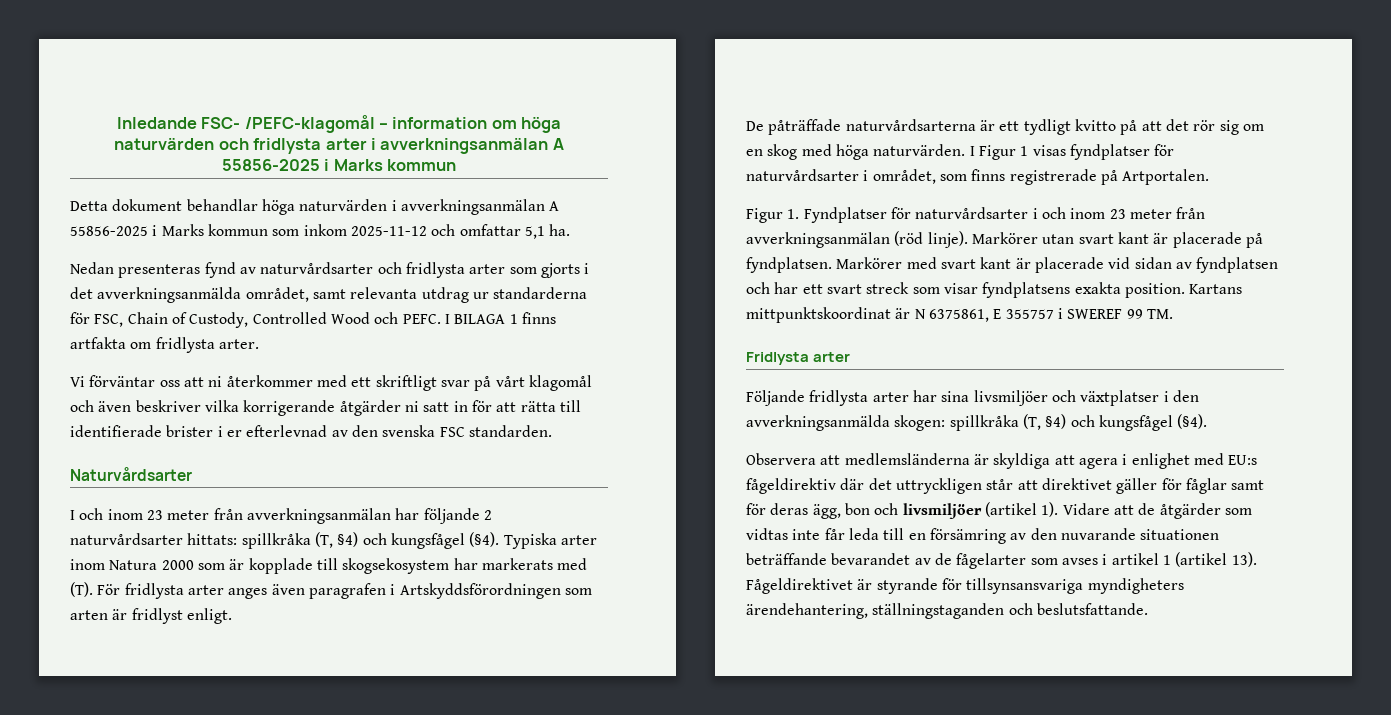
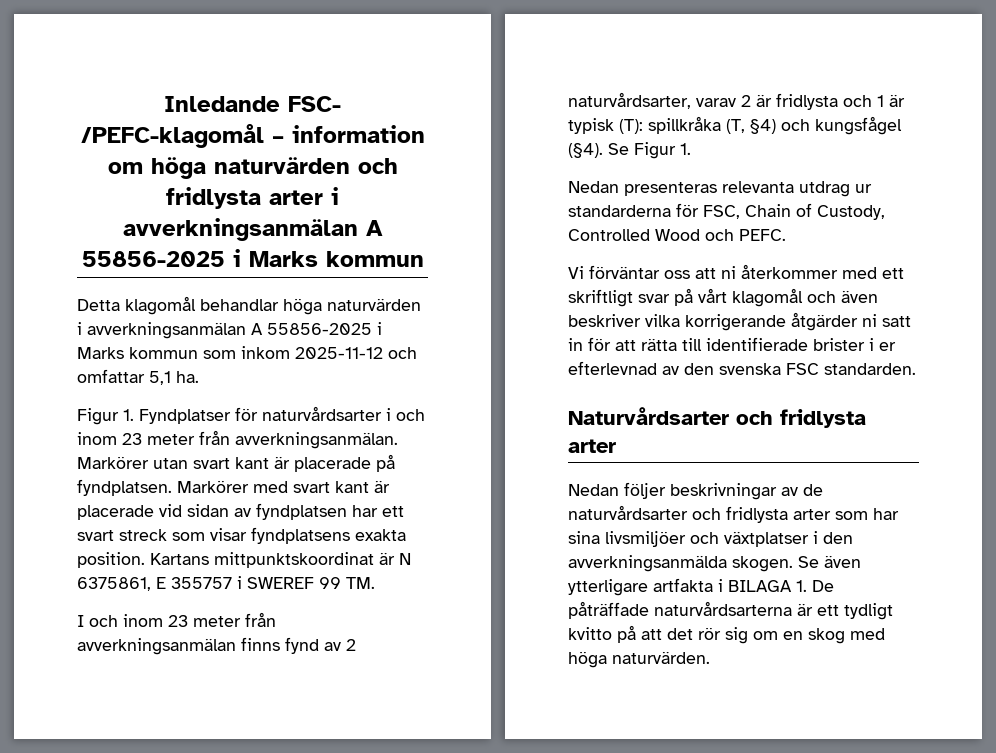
[112,199,183,211] dokument -> [125,296,196,315] klagomål
[70,262,590,278] [70,287,346,303] Nedan presenteras fynd av naturvårdsarter och fridlysta arter som gjorts i det avverkningsanmälda området, samt -> [77,406,425,425] [77,430,398,449] [77,454,395,472] [77,479,390,496] [77,503,404,520] [77,527,406,544] [77,552,411,568] [77,576,375,591] [77,612,276,627] [77,637,356,655] [568,92,905,110] [568,116,902,135] [568,142,691,159] [568,181,717,196] Figur 1. Fyndplatser för naturvårdsarter i och inom 23 meter från avverkningsanmälan. Markörer utan svart kant är placerade på fyndplatsen. Markörer med svart kant är placerade vid sidan av fyndplatsen har ett svart streck som visar fyndplatsens exakta position. Kartans mittpunktskoordinat är N 6375861, E 355757 i SWEREF 99 TM. // I och inom 23 meter från avverkningsanmälan finns fynd av 2 naturvårdsarter, varav 2 är fridlysta och 1 är typisk (T): spillkråka (T, §4) och kungsfågel (§4). Se Figur 1. // Nedan presenteras
[444,312,556,324] [70,337,259,353] I BILAGA 1 finns artfakta om fridlysta arter. -> (786, 235) none
[70,508,492,524] [70,532,597,549] [70,558,588,574] [70,582,592,599] [70,608,232,624] // I och inom 23 meter från avverkningsanmälan har följande 2 naturvårdsarter hittats: spillkråka (T, §4) och kungsfågel (§4). Typiska arter inom Natura 2000 som är kopplade till skogsekosystem har markerats med (T). För fridlysta arter anges även paragrafen i Artskyddsförordningen som arten är fridlyst enligt. // -> [736,409,866,428] [568,439,616,453] [568,482,823,500] [568,505,899,523] [568,531,853,547] [568,555,861,572] [568,578,807,596] och fridlysta arter // Nedan följer beskrivningar av de naturvårdsarter och fridlysta arter som har sina livsmiljöer och växtplatser i den avverkningsanmälda skogen. Se även ytterligare artfakta i BILAGA 1.
[969,144,1175,160] [746,169,1210,185] [746,207,1206,223] [746,231,1263,248] [746,257,1279,273] [746,282,1243,298] [746,307,1173,323] [746,352,851,365] [746,390,1199,406] [746,414,1208,431] [746,453,1258,469] [746,478,1265,494] [746,502,1252,519] [746,528,1220,544] [746,552,1257,569] [746,578,1184,594] [746,603,1148,619] I Figur 1 visas fyndplatser för naturvårdsarter i området, som finns registrerade på Artportalen. // Figur 1. Fyndplatser för naturvårdsarter i och inom 23 meter från avverkningsanmälan (röd linje). Markörer utan svart kant är placerade på fyndplatsen. Markörer med svart kant är placerade vid sidan av fyndplatsen och har ett svart streck som visar fyndplatsens exakta position. Kartans mittpunktskoordinat är N 6375861, E 355757 i SWEREF 99 TM. // Fridlysta arter // Följande fridlysta arter har sina livsmiljöer och växtplatser i den avverkningsanmälda skogen: spillkråka (T, §4) och kungsfågel (§4). // Observera att medlemsländerna är skyldiga att agera i enlighet med EU:s fågeldirektiv där det uttryckligen står att direktivet gäller för fåglar samt för deras ägg, bon och livsmiljöer (artikel 1). Vidare att de åtgärder som vidtas inte får leda till en försämring av den nuvarande situationen beträffande bevarandet av de fågelarter som avses i artikel 1 (artikel 13). Fågeldirektivet är styrande för tillsynsansvariga myndigheters ärendehantering, ställningstaganden och beslutsfattande. -> (710, 657) none

